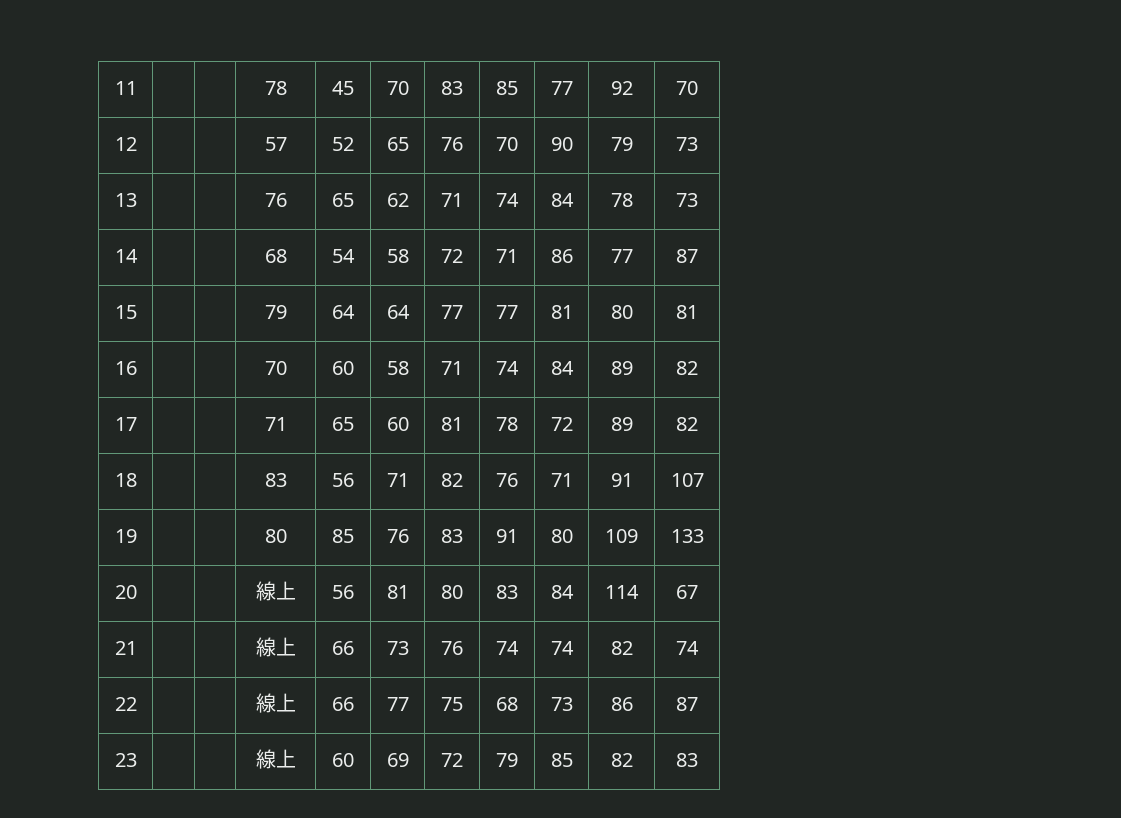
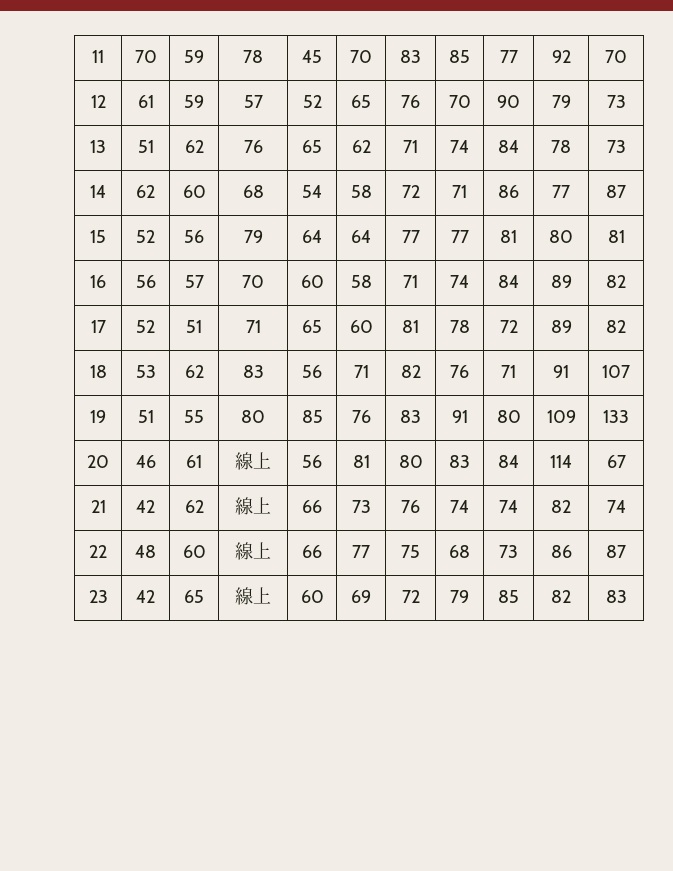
(137, 88) | -> [134,50,157,63] [184,50,204,63] 70 | 59
(137, 144) | -> [137,95,154,108] [184,95,204,108] 61 | 59
(137, 200) | -> [137,140,154,153] [184,140,204,153] 51 | 62
(138, 256) | -> [136,185,155,198] [182,185,206,198] 62 | 60
(137, 312) | -> [136,230,155,243] [184,230,204,243] 52 | 56
(137, 368) | -> [135,275,156,288] [184,275,204,288] 56 | 57
(137, 424) | -> [136,320,155,333] [186,320,202,333] 52 | 51
(137, 480) | -> [135,365,156,378] [184,365,204,378] 53 | 62
(137, 536) | -> [137,410,154,423] [184,410,204,423] 51 | 55
(137, 592) | -> [135,455,156,468] [186,455,202,468] 46 | 61
(137, 648) | -> [136,500,155,513] [184,500,204,513] 42 | 62
(137, 704) | -> [135,545,156,558] [182,545,206,558] 48 | 60
(137, 760) | -> [136,590,155,603] [184,590,204,603] 42 | 65

